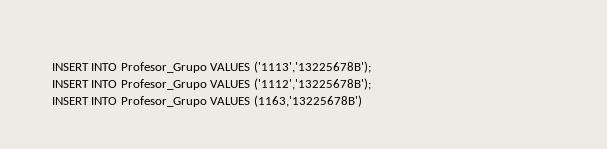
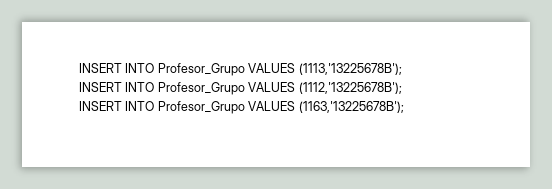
[52,61,371,73] [52,78,371,90] [52,95,362,107] INSERT INTO Profesor_Grupo VALUES ('1113','13225678B'); // INSERT INTO Profesor_Grupo VALUES ('1112','13225678B'); // INSERT INTO Profesor_Grupo VALUES (1163,'13225678B') -> [79,63,402,76] [79,82,402,95] [79,101,404,114] INSERT INTO Profesor_Grupo VALUES (1113,'13225678B'); // INSERT INTO Profesor_Grupo VALUES (1112,'13225678B'); // INSERT INTO Profesor_Grupo VALUES (1163,'13225678B');

